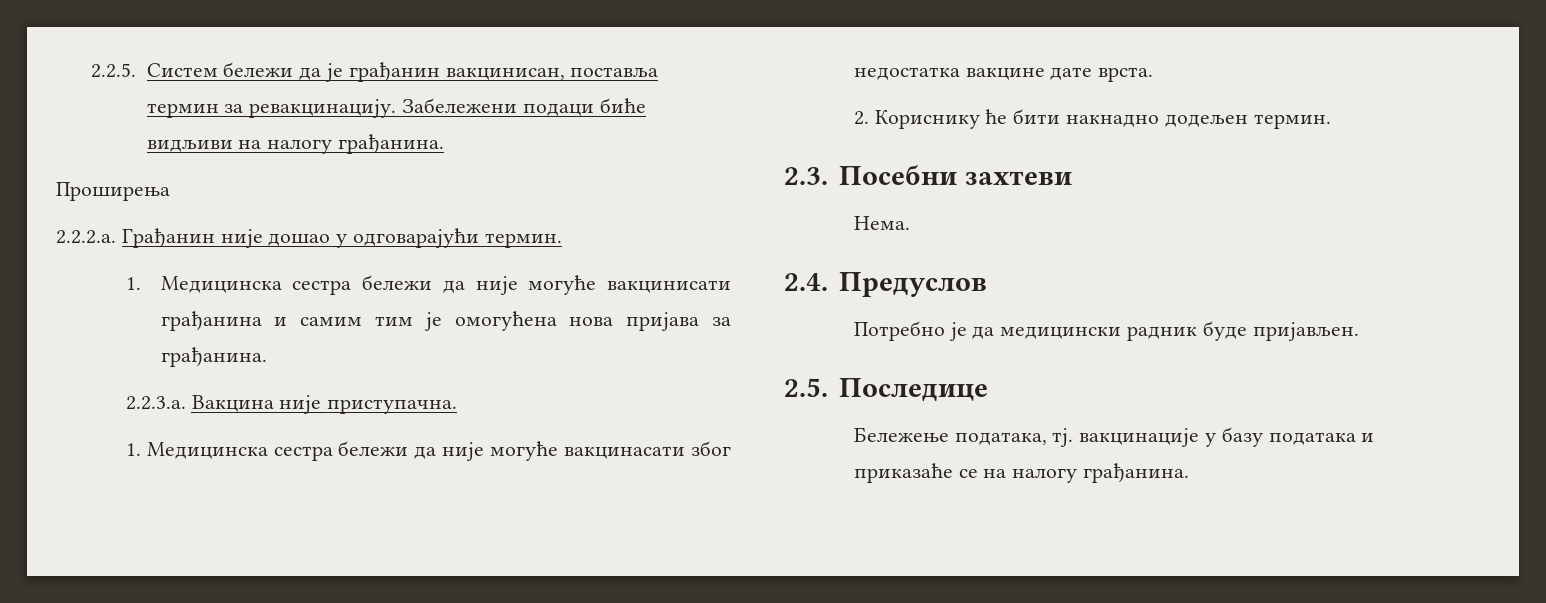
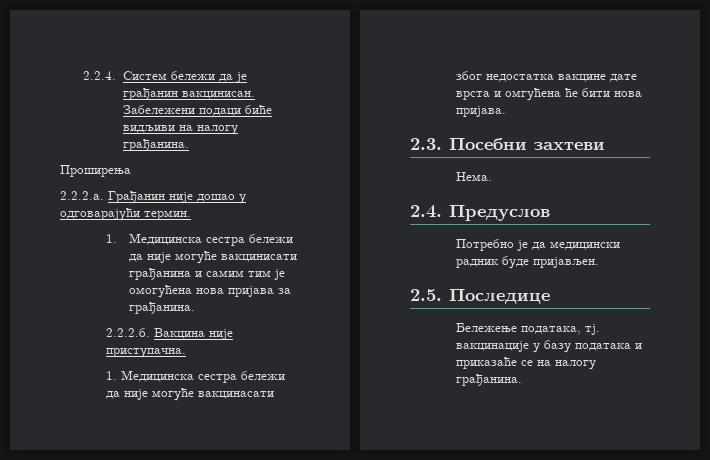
[90,63,136,78] 2.2.5. -> [83,71,117,80] 2.2.4.
[445,67,659,80] [146,99,397,118] вакцинисан, поставља термин за ревакцинацију. -> [181,91,255,99] вакцинисан.
[125,396,186,410] 2.2.3.а. -> [106,328,151,337] 2.2.2.б.
[1098,67,1154,82] [853,109,1331,129] врста. // 2. Кориснику ће бити накнадно додељен термин. -> [456,88,643,101] [456,106,507,117] врста и омгућена ће бити нова пријава.

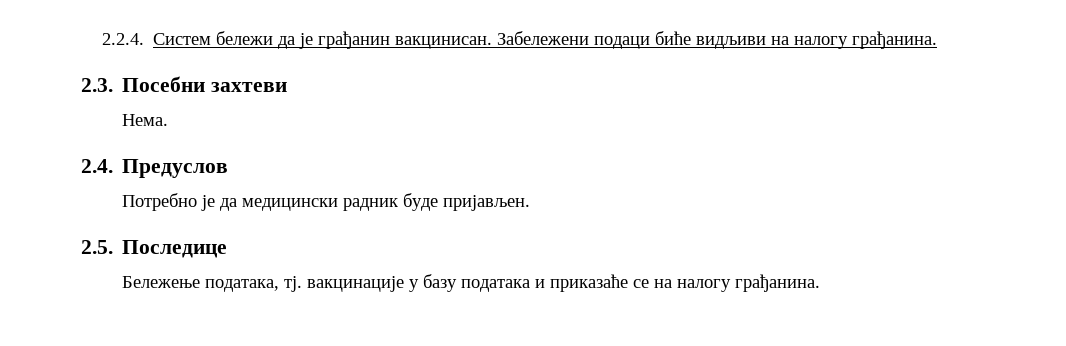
[60,165,131,177] [60,191,246,204] [60,208,191,221] [106,233,294,246] [129,251,298,264] [129,268,286,280] [129,285,292,298] [129,302,196,314] [106,328,234,340] [106,348,187,358] [106,370,286,383] [106,388,275,401] [456,71,638,82] [456,88,643,101] [456,106,507,117] // Проширења // 2.2.2.а. Грађанин није дошао у одговарајући термин. // 1. Медицинска сестра бележи да није могуће вакцинисати грађанина и самим тим је омогућена нова пријава за грађанина. // 2.2.2.б. Вакцина није приступачна. // 1. Медицинска сестра бележи да није могуће вакцинасати због недостатка вакцине дате врста и омгућена ће бити нова пријава. -> (937, 40) none

